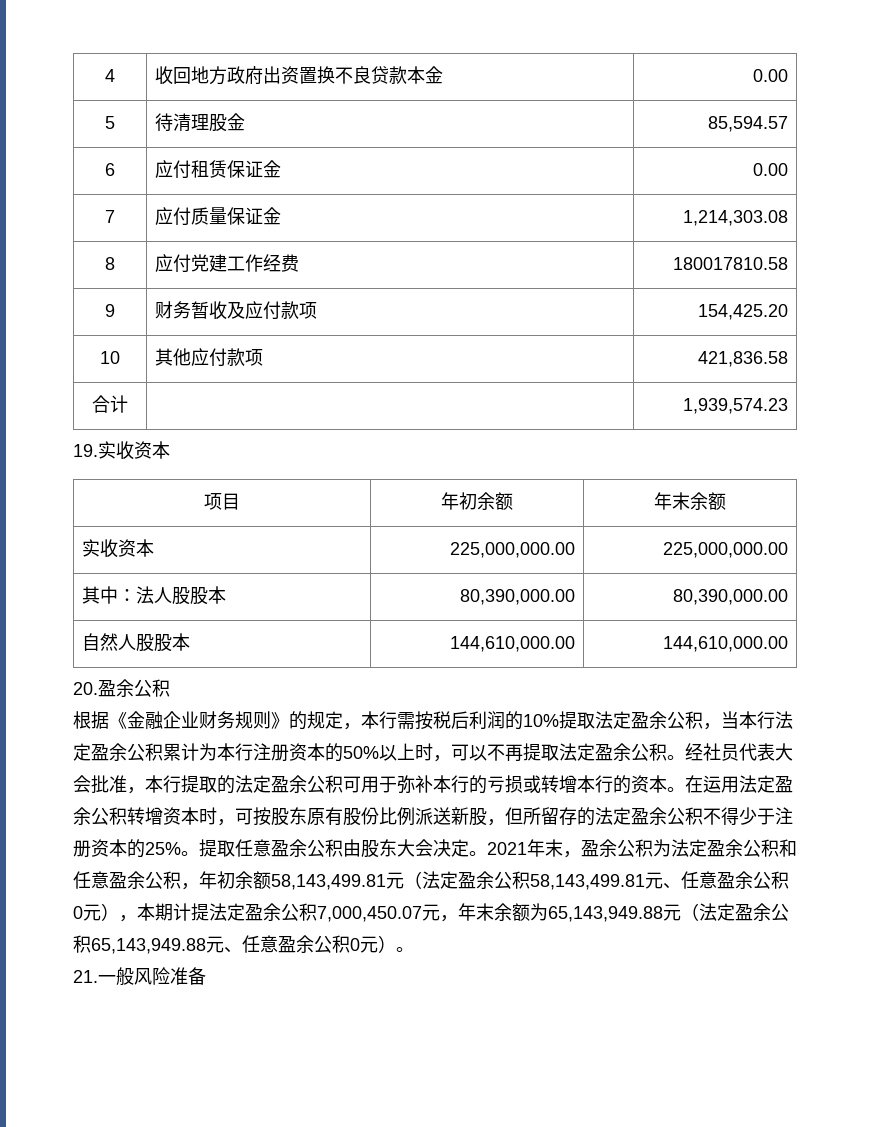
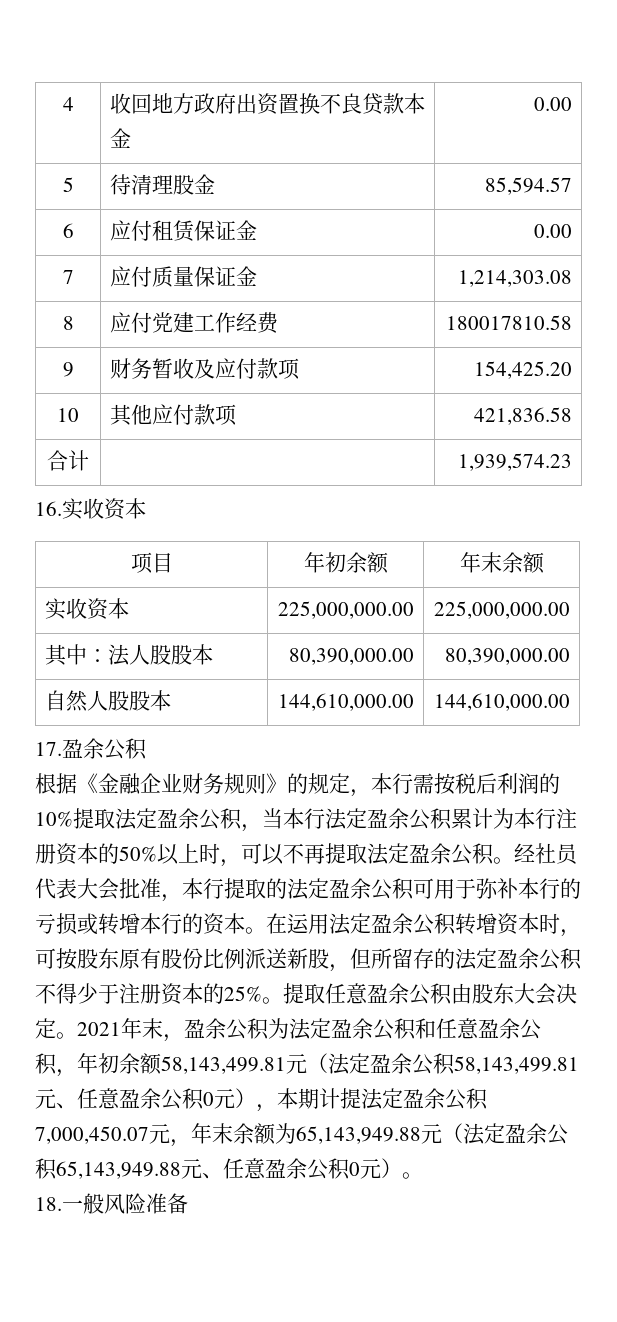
[73,444,98,457] 19. -> [35,501,62,516] 16.
[73,682,98,695] 20. -> [35,742,62,756] 17.
[73,970,98,983] 21. -> [35,1197,62,1211] 18.

